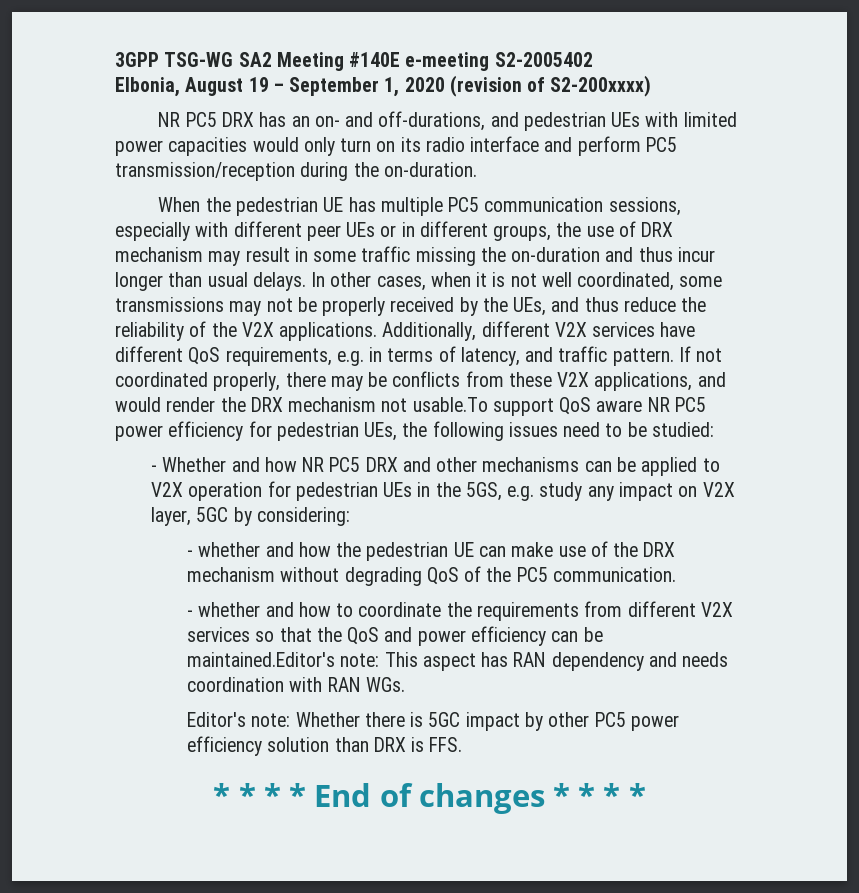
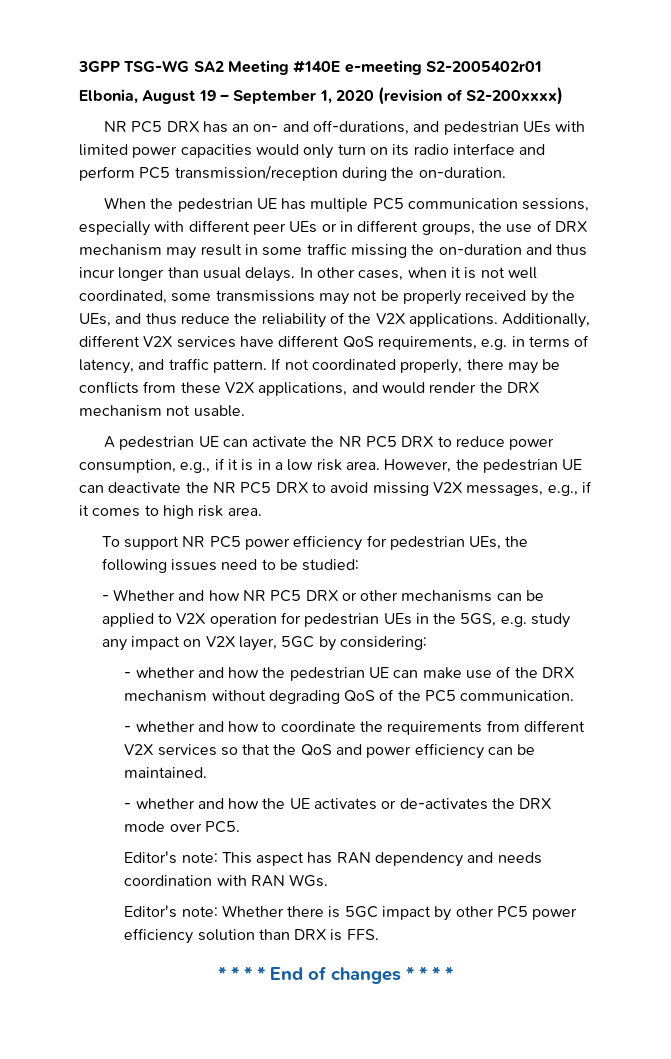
[494,52,593,67] S2-2005402 -> [425,61,542,72] S2-2005402r01
[412,397,643,416] usable.To support QoS aware -> [193,405,245,417] [103,436,555,450] [79,458,583,473] [79,481,592,496] [79,505,262,519] [101,536,179,550] usable. // A pedestrian UE can activate the NR PC5 DRX to reduce power consumption, e.g., if it is in a low risk area. However, the pedestrian UE can deactivate the NR PC5 DRX to avoid missing V2X messages, e.g., if it comes to high risk area. // To support
[402,457,431,472] and -> [341,592,357,601] or
[187,652,336,667] maintained.Editor's -> [124,767,208,778] [124,798,553,810] [124,821,240,833] [124,851,178,864] maintained. // - whether and how the UE activates or de-activates the DRX mode over PC5. // Editor's

